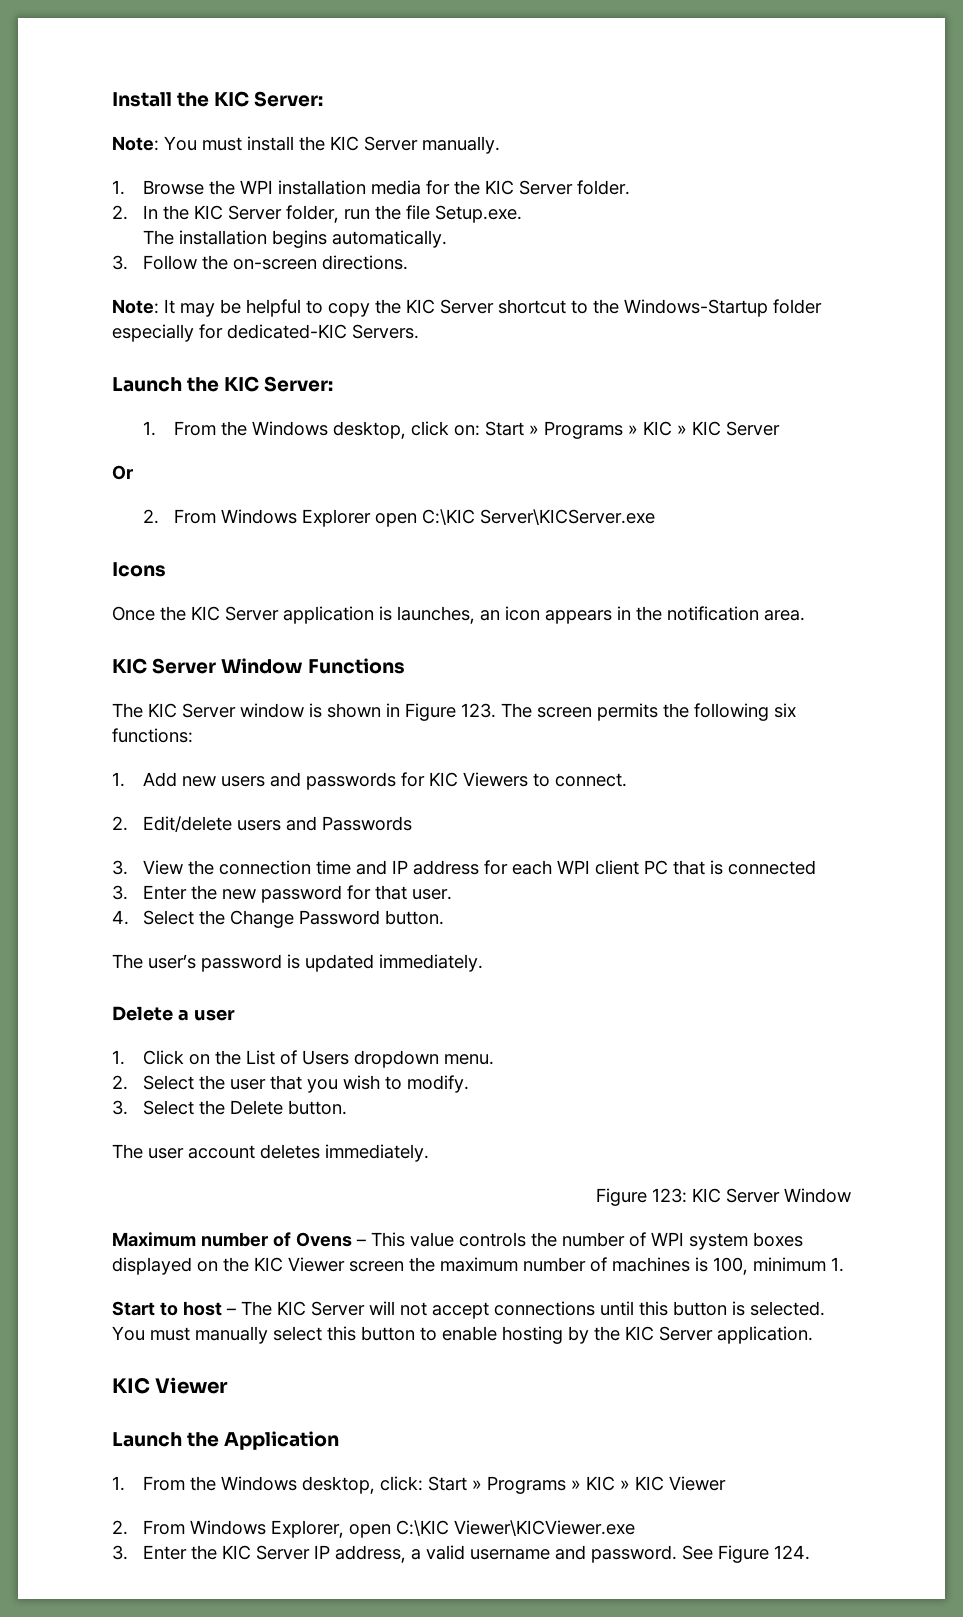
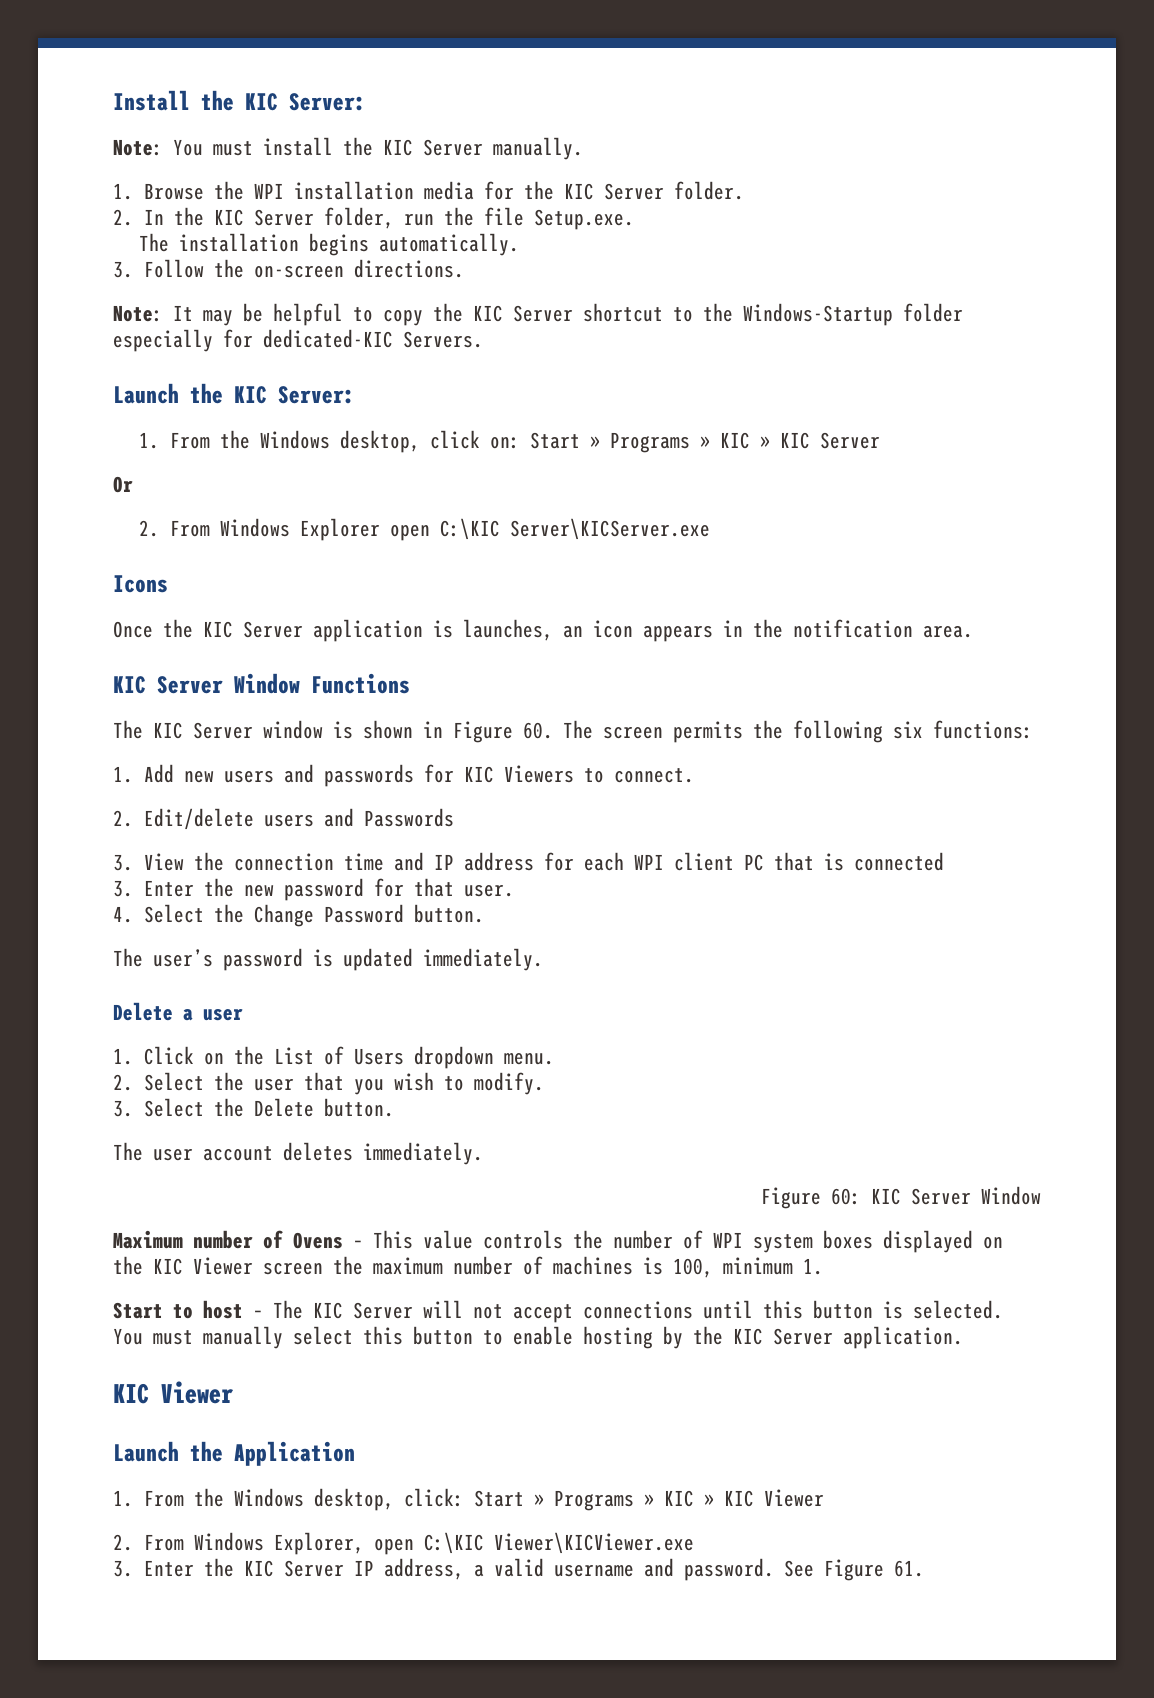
[461,703,496,718] 123. -> [523,722,553,739] 60.
[652,1188,687,1203] 123: -> [831,1188,861,1205] 60:
[774,1545,811,1560] 124. -> [893,1560,924,1577] 61.

